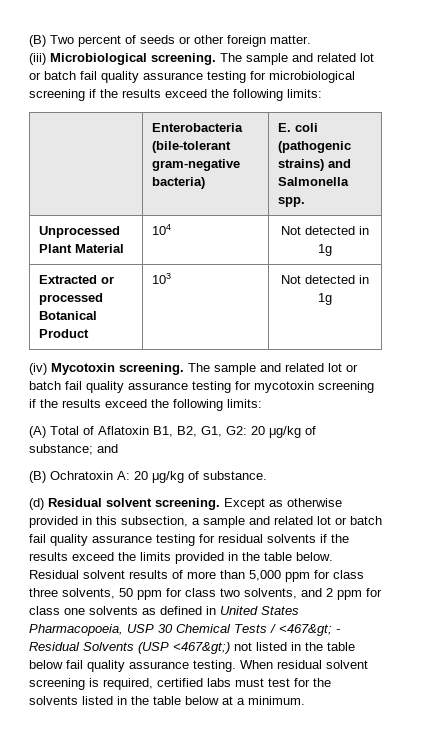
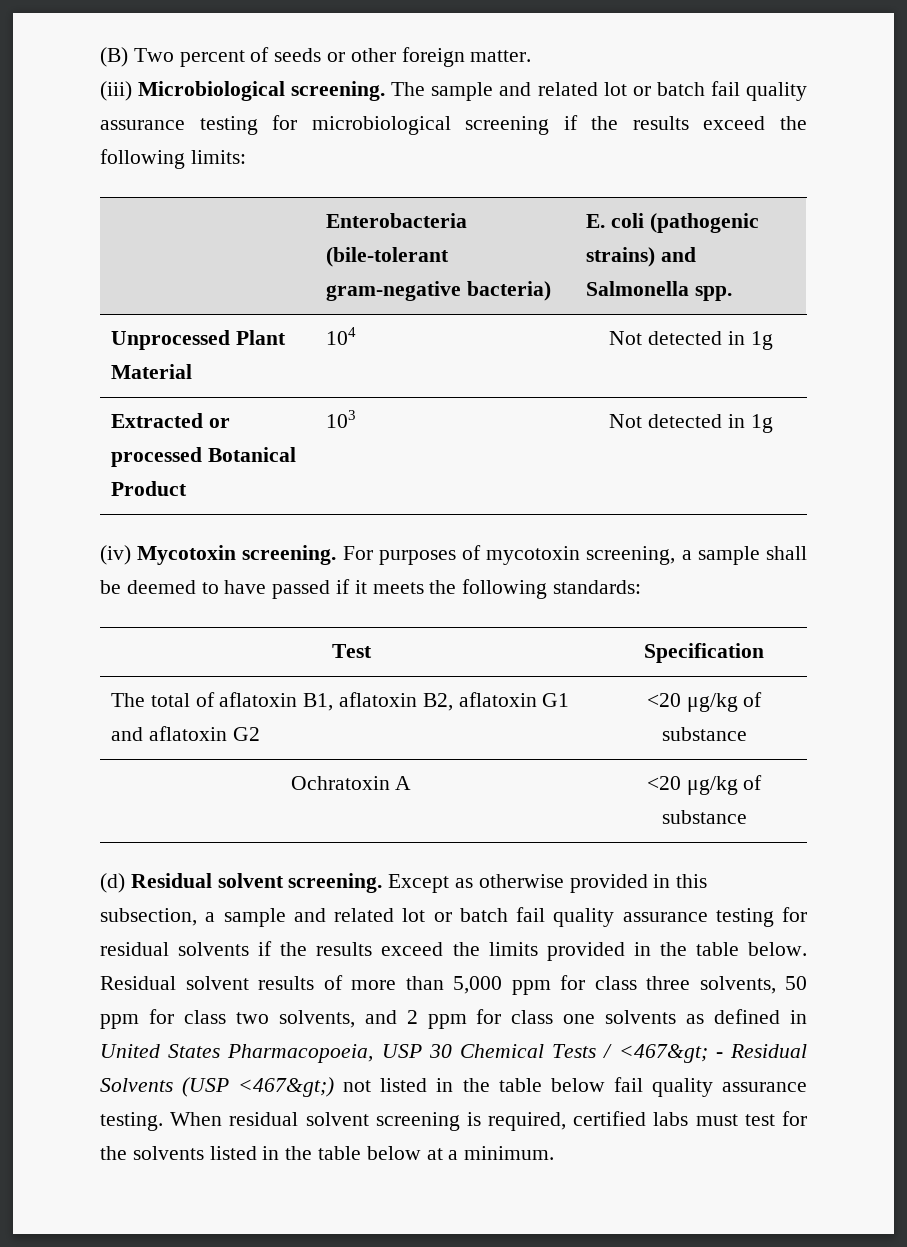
[188,363,358,375] [29,381,374,393] [29,399,262,411] [29,426,316,438] [29,444,118,455] [29,471,267,483] The sample and related lot or batch fail quality assurance testing for mycotoxin screening if the results exceed the following limits: // (A) Total of Aflatoxin B1, B2, G1, G2: 20 μg/kg of substance; and // (B) Ochratoxin A: 20 μg/kg of substance. -> [342,545,807,565] [100,579,642,599] [331,644,372,658] [644,643,764,663] [110,692,570,711] [110,726,260,741] [646,692,763,712] [661,727,747,741] [290,776,412,790] [646,775,763,795] [661,810,747,824] For purposes of mycotoxin screening, a sample shall be deemed to have passed if it meets the following standards: // Test | Specification // The total of aflatoxin B1, aflatoxin B2, aflatoxin G1 and aflatoxin G2 | <20 μg/kg of substance // Ochratoxin A | <20 μg/kg of substance

